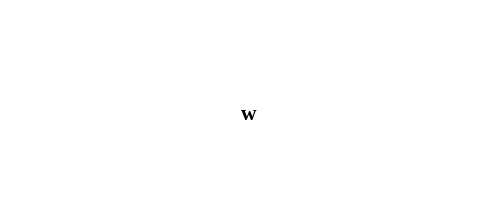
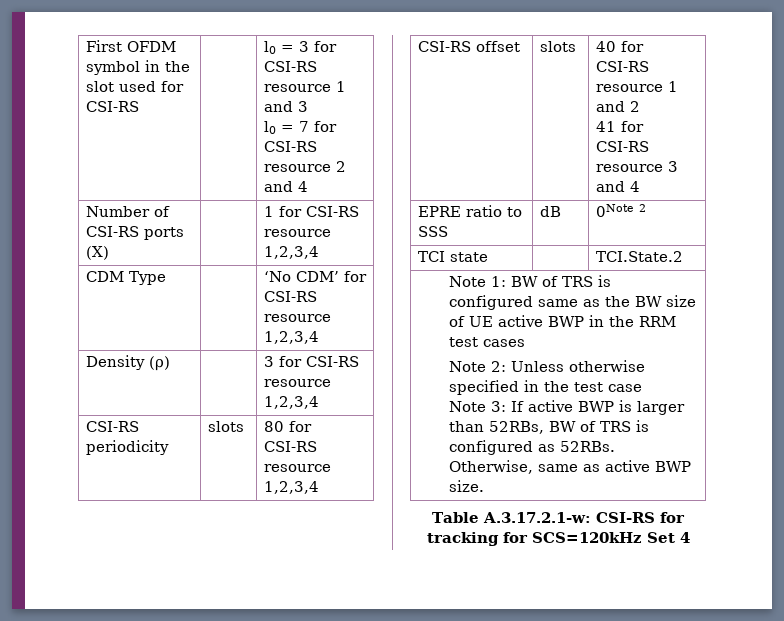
[241,110,257,120] w -> [85,40,176,52] [85,60,190,75] [85,81,184,92] [85,101,139,112] [263,41,337,54] [263,61,317,72] [263,81,346,92] [263,101,308,112] [263,121,337,134] [263,141,317,152] [263,161,346,172] [263,181,308,192] [85,206,170,217] [85,226,184,240] [85,246,109,260] [263,206,359,217] [263,229,331,237] [263,246,319,259] [85,271,166,285] [263,271,367,282] [263,291,317,302] [263,314,331,322] [263,331,319,344] [85,355,170,371] [263,356,359,367] [263,379,331,387] [263,396,319,409] [85,421,139,432] [85,440,169,455] [207,421,244,432] [263,421,312,432] [263,441,317,452] [263,464,331,472] [263,481,319,494] [417,41,520,52] [539,41,576,52] [595,41,644,52] [595,61,649,72] [595,81,678,92] [595,101,640,112] [595,121,644,132] [595,141,649,152] [595,161,678,172] [595,181,640,192] [417,205,522,217] [417,226,448,237] [539,206,561,217] [595,204,646,217] [417,251,488,262] [595,251,683,262] [449,275,612,287] [449,295,697,310] [449,315,677,327] [449,337,526,347] [449,360,646,372] [449,380,643,395] [449,400,686,415] [449,420,650,434] [449,440,616,455] [449,460,692,474] [449,480,485,492] [432,512,685,523] [426,532,690,546] First OFDM symbol in the slot used for CSI-RS | | l0 = 3 for CSI-RS resource 1 and 3 // l0 = 7 for CSI-RS resource 2 and 4 // Number of CSI-RS ports (X) | | 1 for CSI-RS resource 1,2,3,4 // CDM Type | | ‘No CDM’ for CSI-RS resource 1,2,3,4 // Density (ρ) | | 3 for CSI-RS resource 1,2,3,4 // CSI-RS periodicity | slots | 80 for CSI-RS resource 1,2,3,4 // CSI-RS offset | slots | 40 for CSI-RS resource 1 and 2 // 41 for CSI-RS resource 3 and 4 // EPRE ratio to SSS | dB | 0Note 2 // TCI state | | TCI.State.2 // Note 1: BW of TRS is configured same as the BW size of UE active BWP in the RRM test cases // Note 2: Unless otherwise specified in the test case // Note 3: If active BWP is larger than 52RBs, BW of TRS is configured as 52RBs. Otherwise, same as active BWP size. // Table A.3.17.2.1-w: CSI-RS for tracking for SCS=120kHz Set 4

